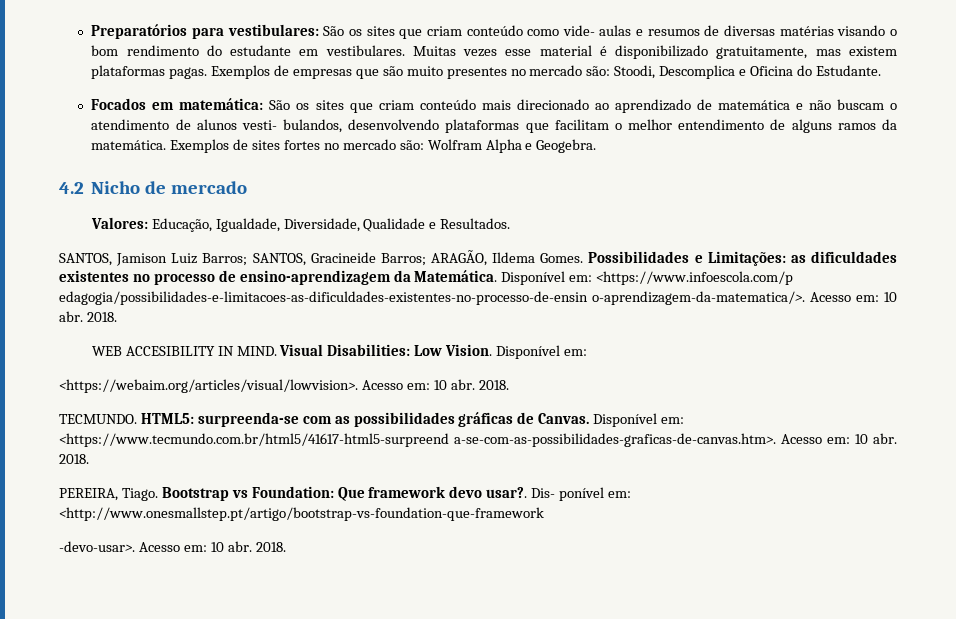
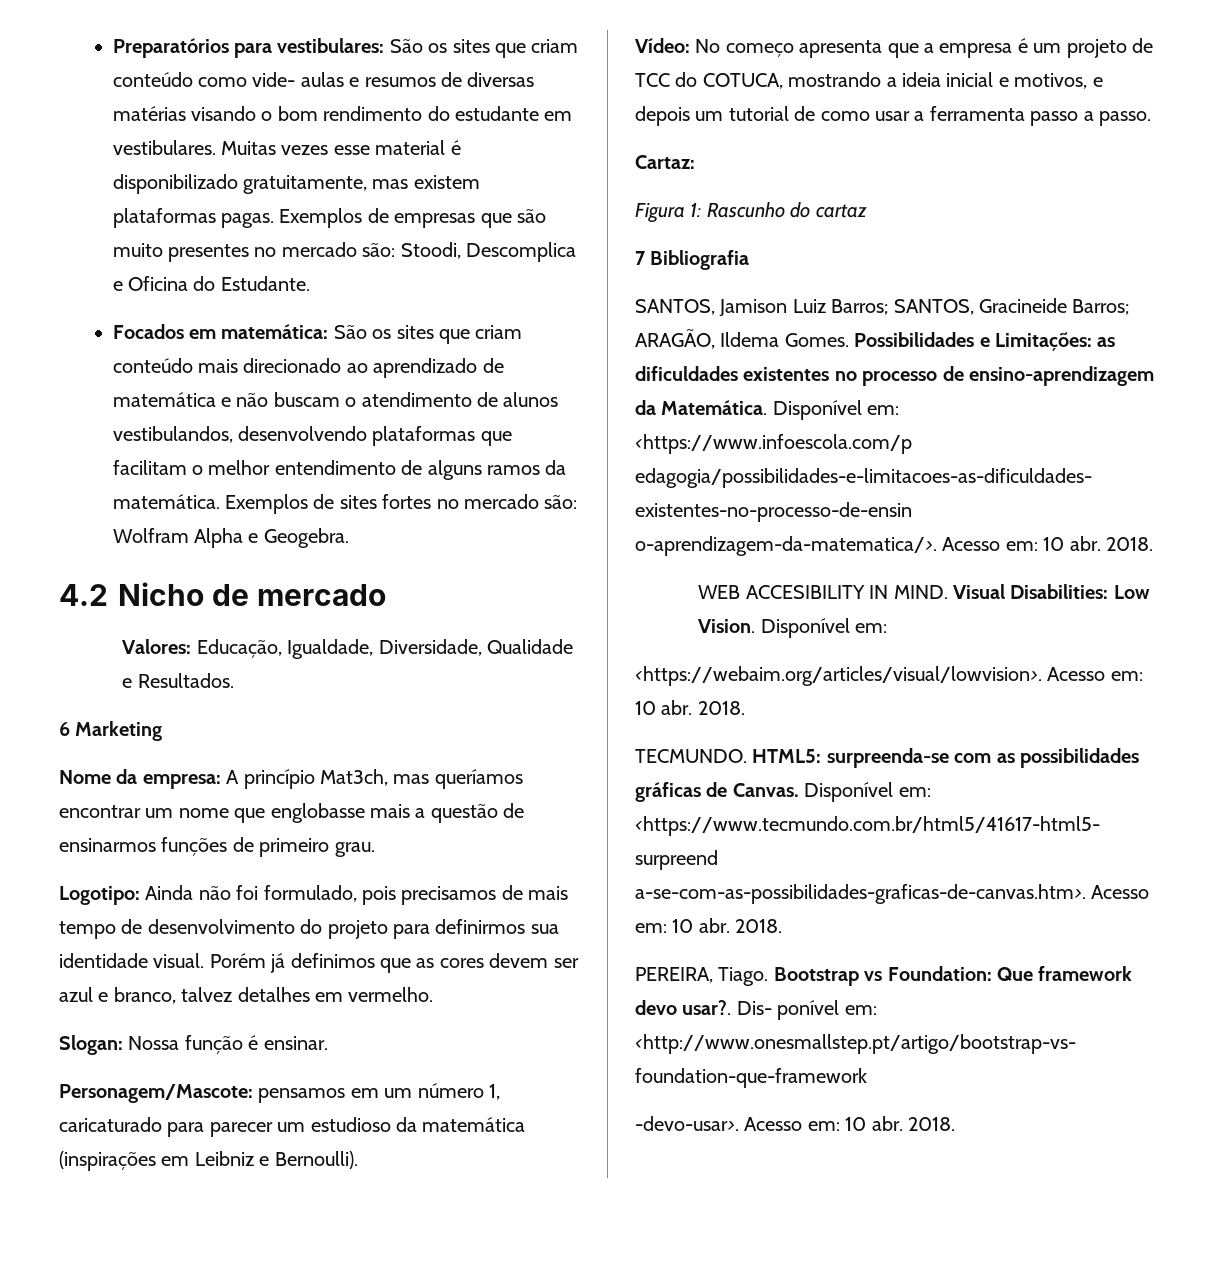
[241,119,343,133] vesti- bulandos, -> [112,426,233,443] vestibulandos,
(511, 223) none -> [59,721,163,741] [59,769,523,789] [59,803,525,823] [59,837,375,857] [59,885,569,905] [59,919,559,939] [59,953,579,973] [59,987,434,1004] [59,1035,328,1055] [59,1083,500,1103] [59,1117,526,1137] [59,1151,358,1171] [635,38,1153,58] [635,72,1103,89] [635,106,1151,126] [635,155,695,169] [635,202,867,223] [635,250,750,270] // 6 Marketing // Nome da empresa: A princípio Mat3ch, mas queríamos encontrar um nome que englobasse mais a questão de ensinarmos funções de primeiro grau. // Logotipo: Ainda não foi formulado, pois precisamos de mais tempo de desenvolvimento do projeto para definirmos sua identidade visual. Porém já definimos que as cores devem ser azul e branco, talvez detalhes em vermelho. // Slogan: Nossa função é ensinar. // Personagem/Mascote: pensamos em um número 1, caricaturado para parecer um estudioso da matemática (inspirações em Leibniz e Bernoulli). // Vídeo: No começo apresenta que a empresa é um projeto de TCC do COTUCA, mostrando a ideia inicial e motivos, e depois um tutorial de como usar a ferramenta passo a passo. // Cartaz: // Figura 1: Rascunho do cartaz // 7 Bibliografia

